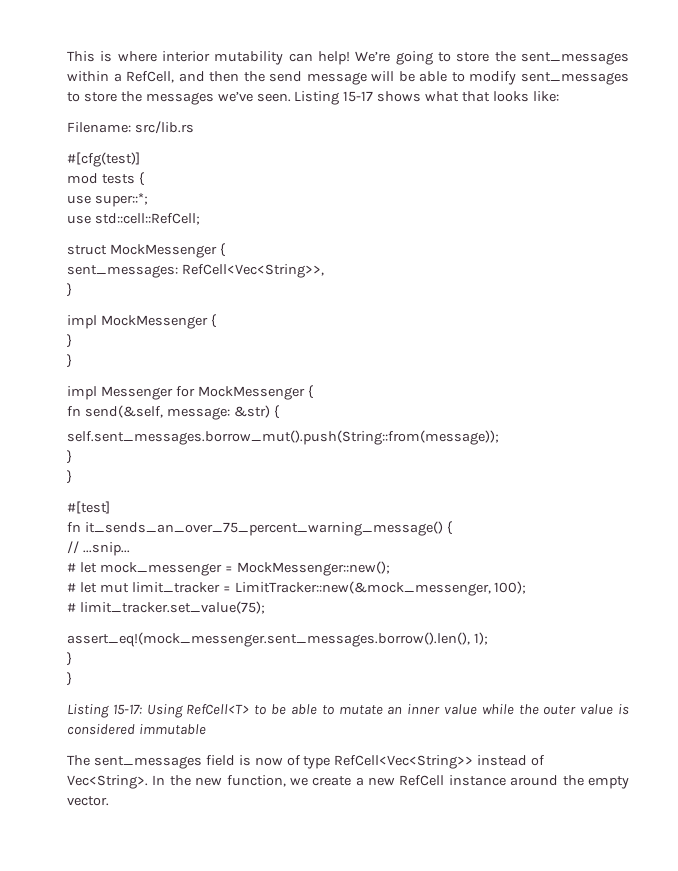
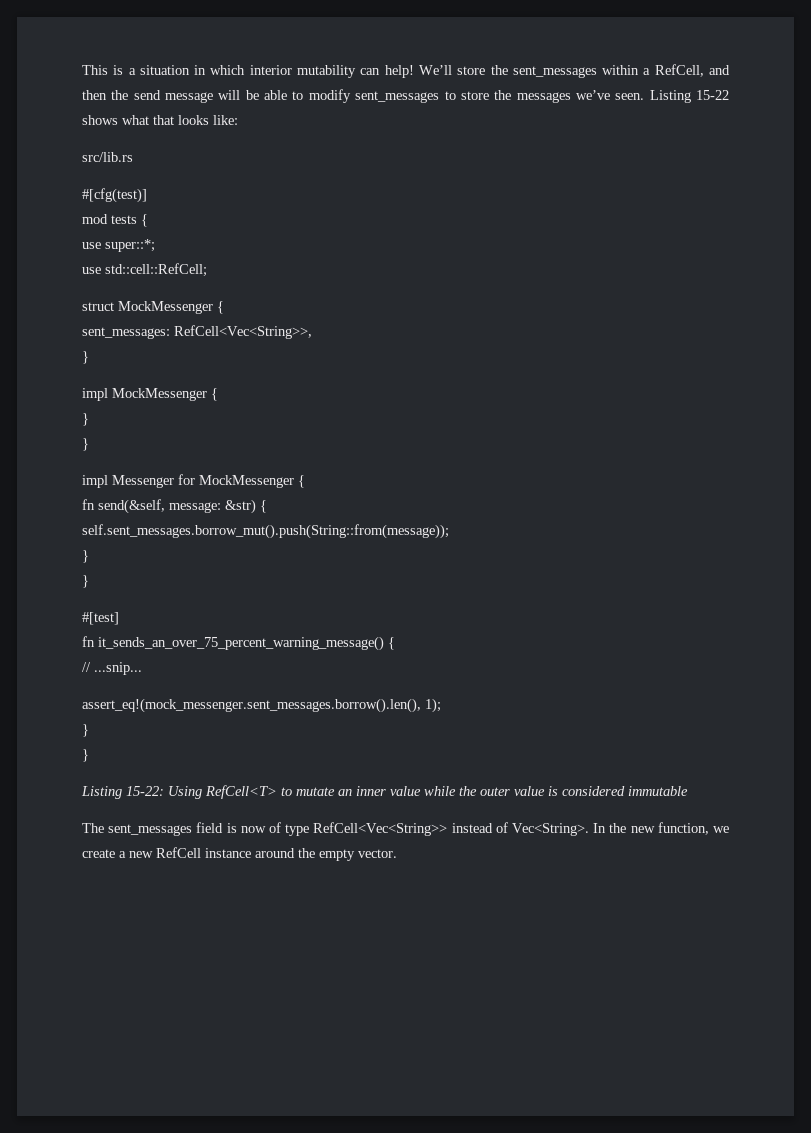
[117,51,157,62] where -> [128,65,246,75] a situation in which
[355,51,451,65] We’re going to -> [418,65,452,75] We’ll
[343,91,374,102] 15-17 -> [696,90,730,100] 15-22
[67,122,131,133] Filename: -> (238, 120) none
[67,561,390,576] [67,581,527,596] [67,601,265,614] // # let mock_messenger = MockMessenger::new(); // # let mut limit_tracker = LimitTracker::new(&mock_messenger, 100); // # limit_tracker.set_value(75); -> (142, 668) none
[112,704,142,715] 15-17: -> [126,786,164,796] 15-22:
[271,704,335,715] be able to -> (292, 791) none

